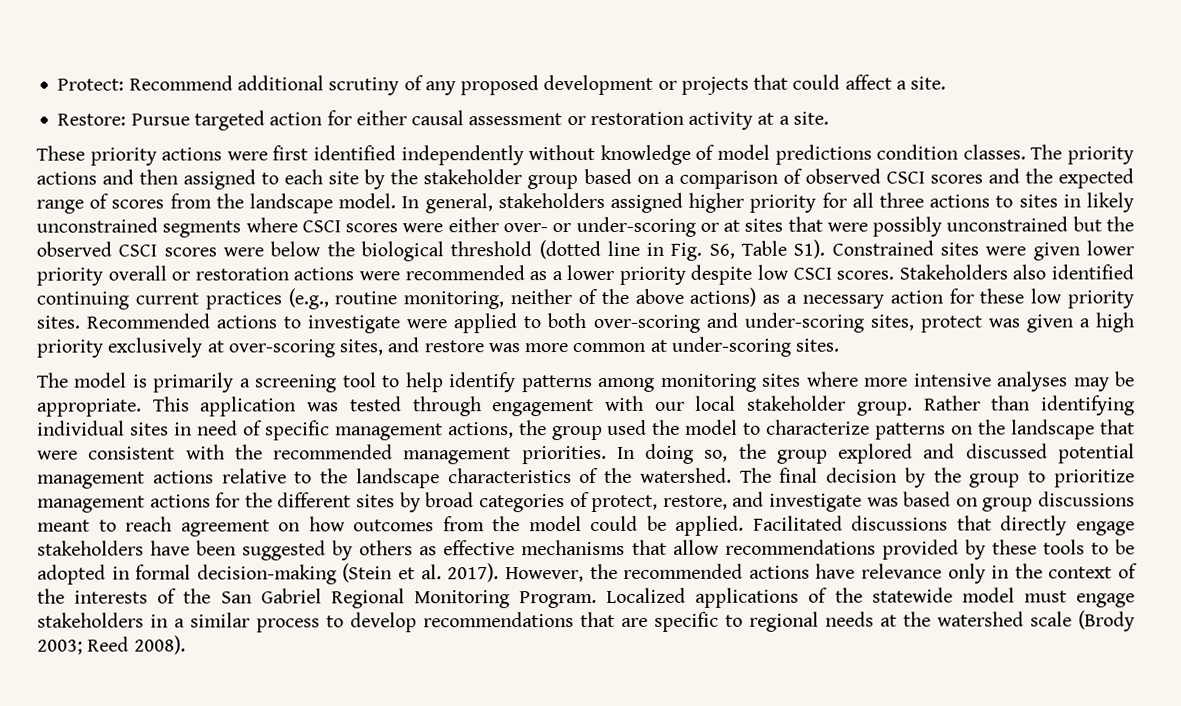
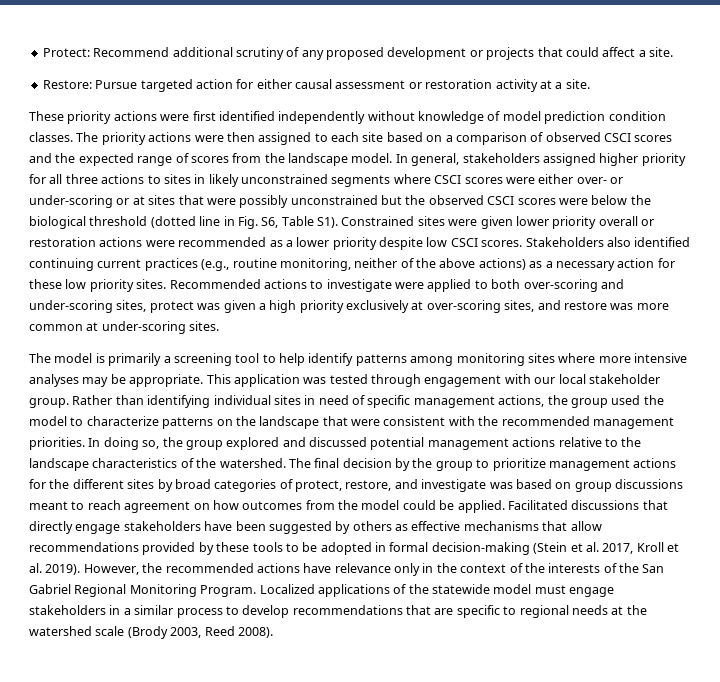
[774,144,872,165] predictions -> [544,111,606,124] prediction
[102,169,135,185] and -> [194,135,224,142] were
[364,169,579,190] by the stakeholder group -> (384, 137) none
[447,563,500,583] 2017). -> [602,542,679,554] [29,563,81,575] 2017, Kroll et al. 2019).
[37,639,83,655] 2003; -> [170,627,202,638] 2003,

